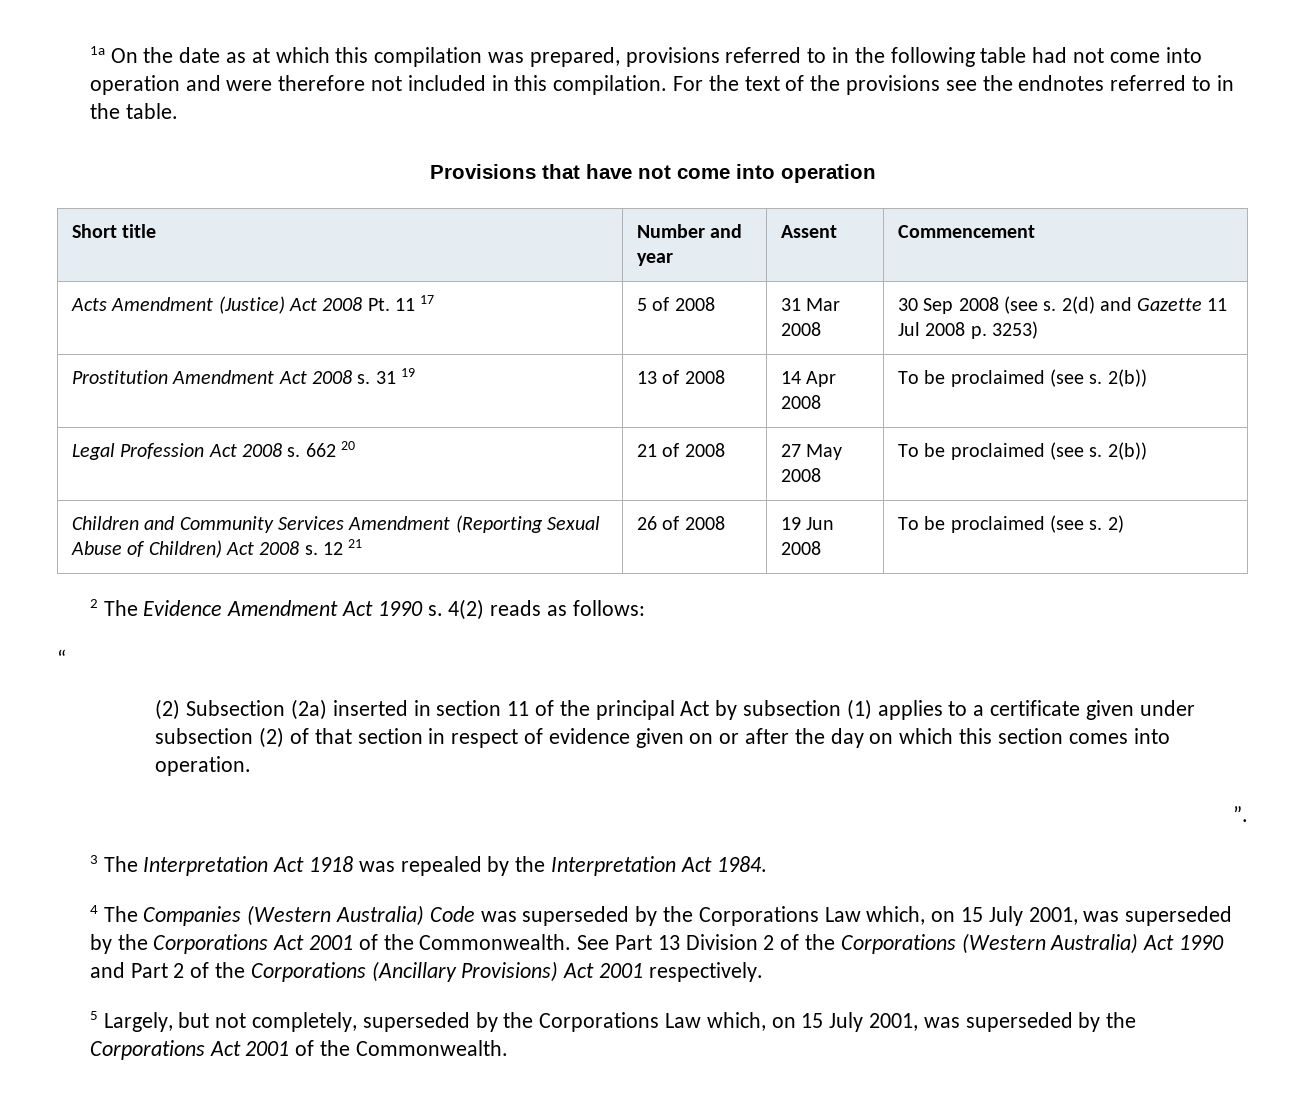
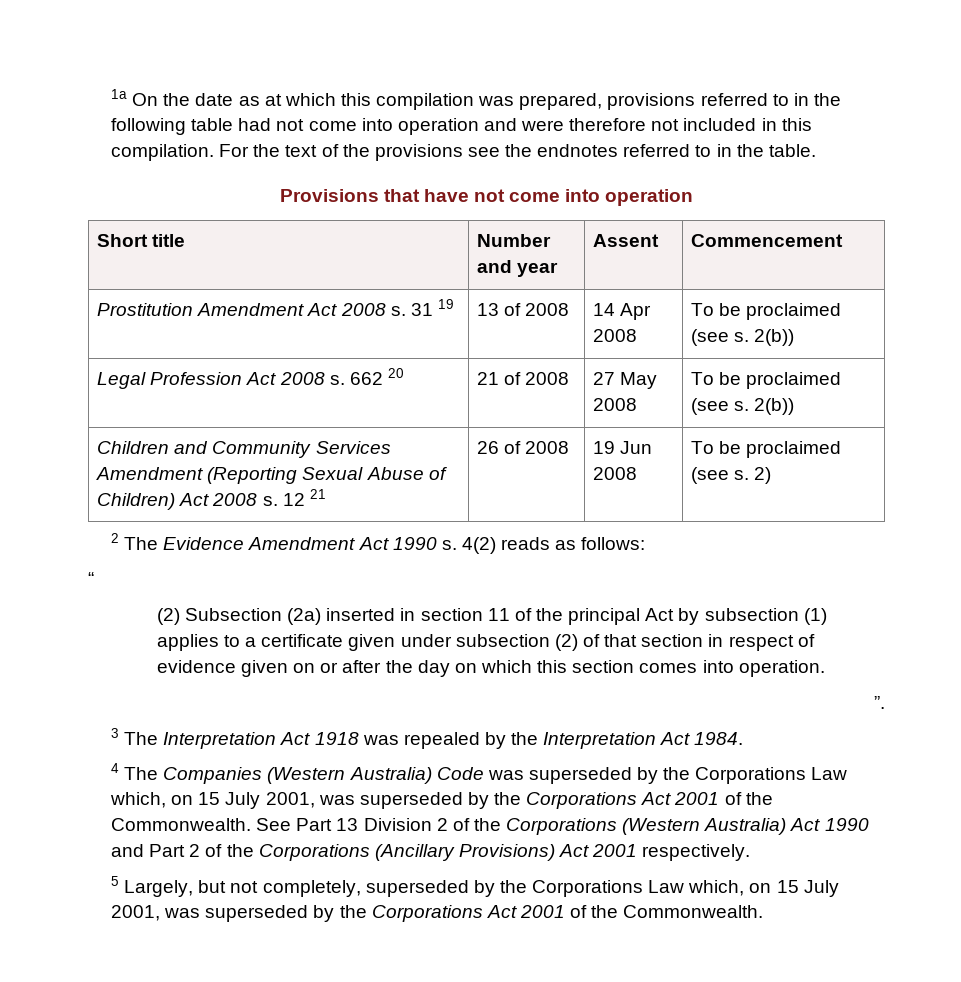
[71,295,435,314] [637,297,715,311] [781,298,841,311] [781,322,822,336] [898,296,1228,314] [898,321,1038,339] // Acts Amendment (Justice) Act 2008 Pt. 11 17 | 5 of 2008 | 31 Mar 2008 | 30 Sep 2008 (see s. 2(d) and Gazette 11 Jul 2008 p. 3253) -> (844, 240) none

